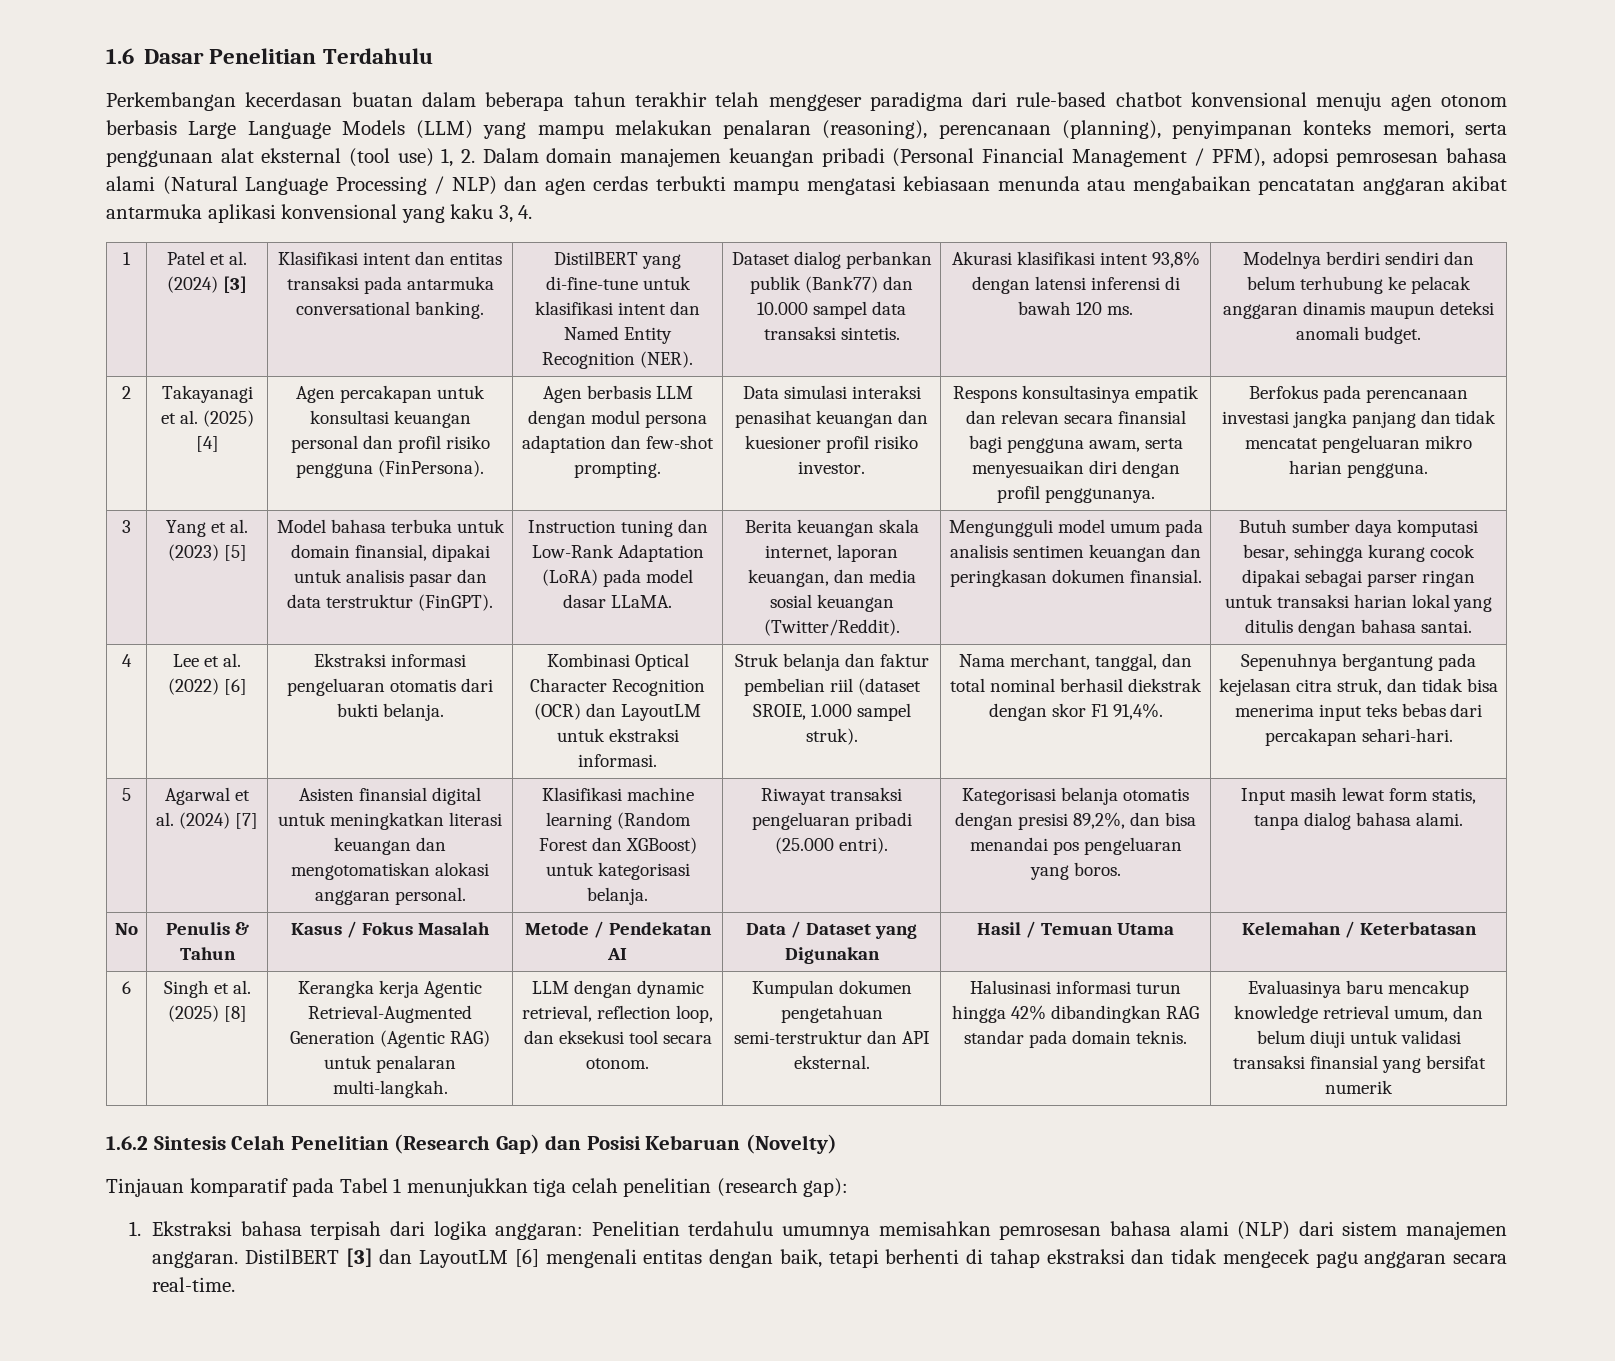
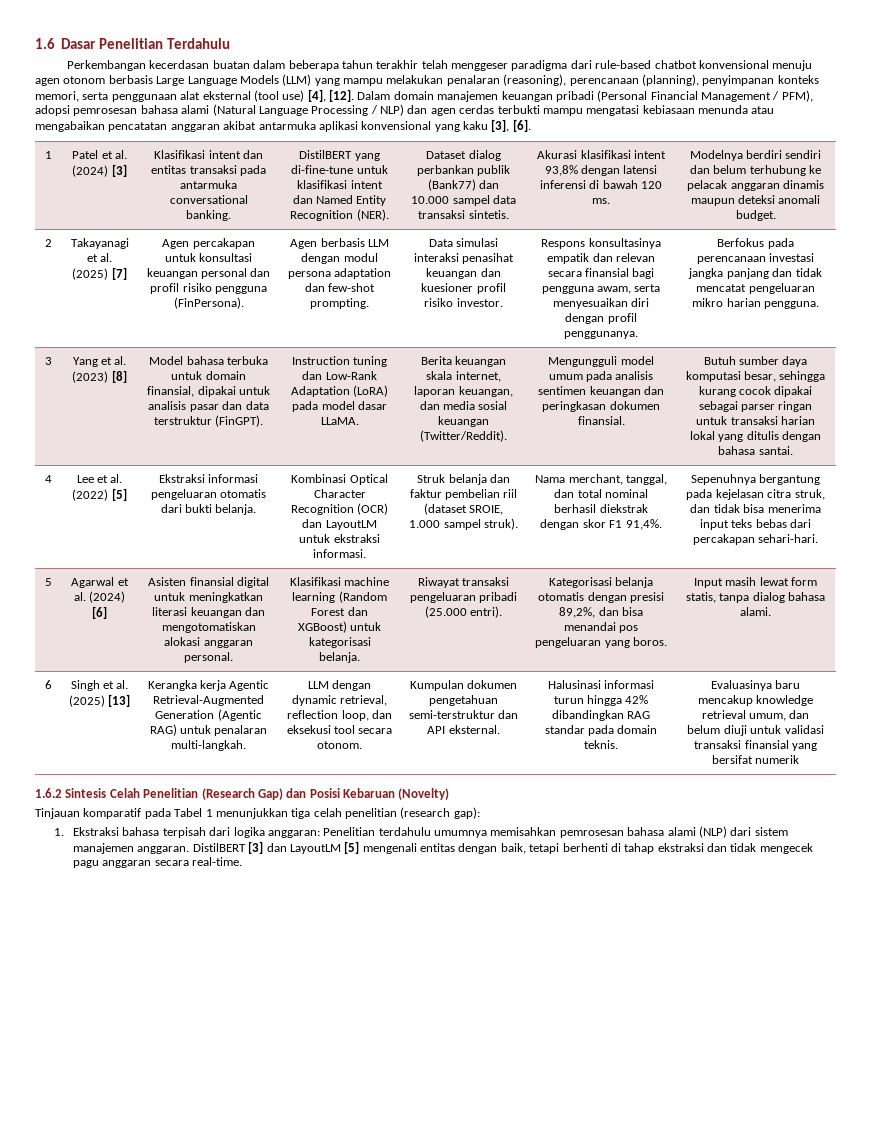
[441,148,476,167] 1, 2. -> [307,89,354,102] [4], [12].
[498,205,533,223] 3, 4. -> [491,119,531,132] [3], [6].
[195,436,219,452] [4] -> [111,267,127,280] [7]
[223,545,247,561] [5] -> [111,370,127,383] [8]
[223,679,247,695] [6] -> [111,488,127,501] [5]
[234,813,258,829] [7] -> [92,606,107,619] [6]
[115,923,138,935] [165,922,249,935] [179,947,236,960] [291,921,490,938] [524,921,712,938] [607,948,627,960] [746,921,917,939] [784,947,880,964] [977,921,1174,938] [1241,921,1477,938] // No | Penulis & Tahun | Kasus / Fokus Masalah | Metode / Pendekatan AI | Data / Dataset yang Digunakan | Hasil / Temuan Utama | Kelemahan / Keterbatasan -> (771, 611) none
[223,1006,247,1022] [8] -> [108,694,131,707] [13]
[514,1249,539,1267] [6] -> [344,841,360,854] [5]

